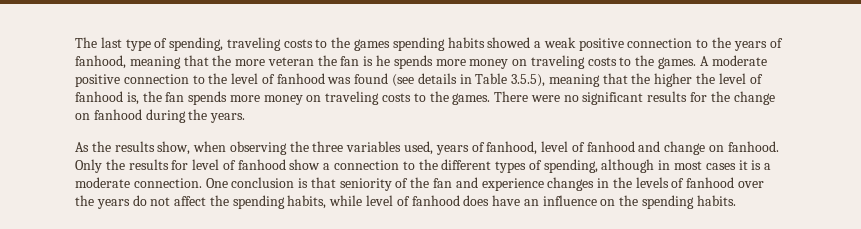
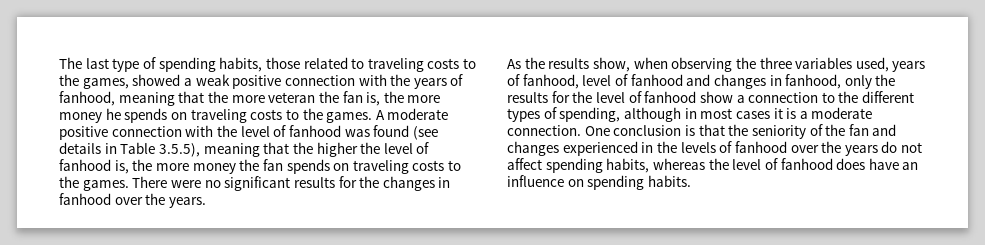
[169,37,485,51] spending, traveling costs to the games spending habits -> [158,57,477,72] [59,74,129,89] spending habits, those related to traveling costs to the games,
[696,39,709,48] to -> [358,74,387,86] with
[363,55,509,69] is he spends more money -> [366,91,441,106] [59,108,168,123] is, the more money he spends
[192,75,205,84] to -> [185,125,214,137] with
[165,91,303,105] fan spends more money -> [155,159,330,174] more money the fan spends
[733,91,775,105] [75,109,186,123] change on fanhood during -> [382,176,451,191] [59,193,143,205] changes in fanhood over
[664,141,779,155] [75,159,102,173] change on fanhood. Only -> [713,74,872,89] changes in fanhood, only
(189, 165) none -> [572,91,593,103] the
(336, 182) none -> [728,124,749,136] the
[481,177,595,191] experience changes -> [507,141,638,156] changes experienced
[209,195,363,209] the spending habits, while -> [545,158,729,173] spending habits, whereas the
[619,195,639,206] the -> (584, 183) none

